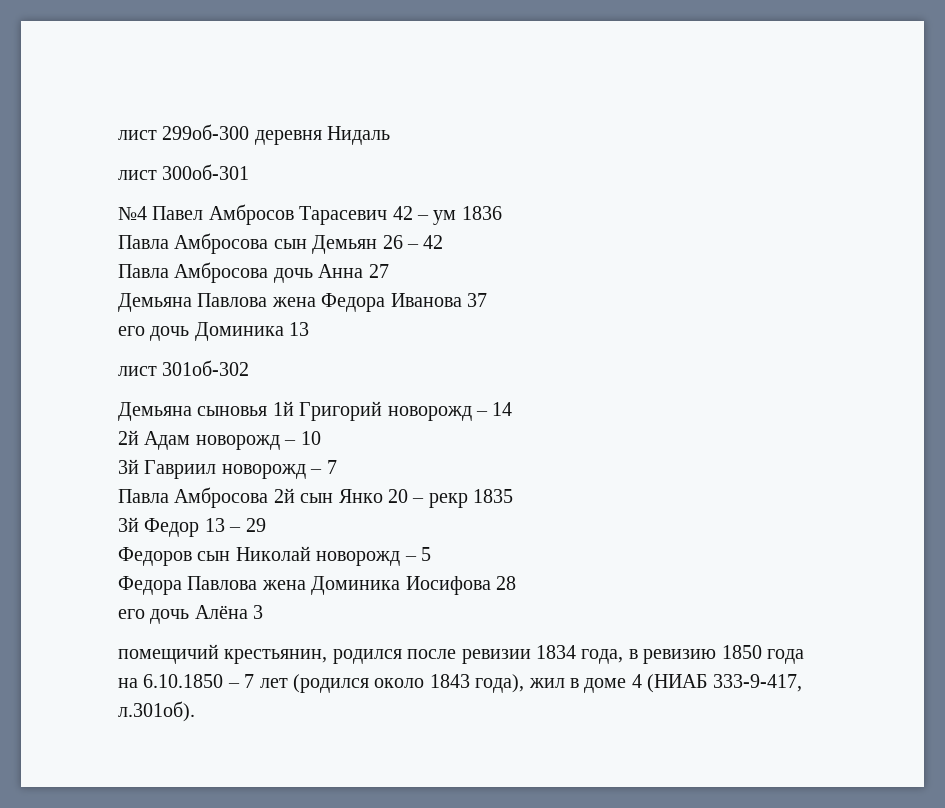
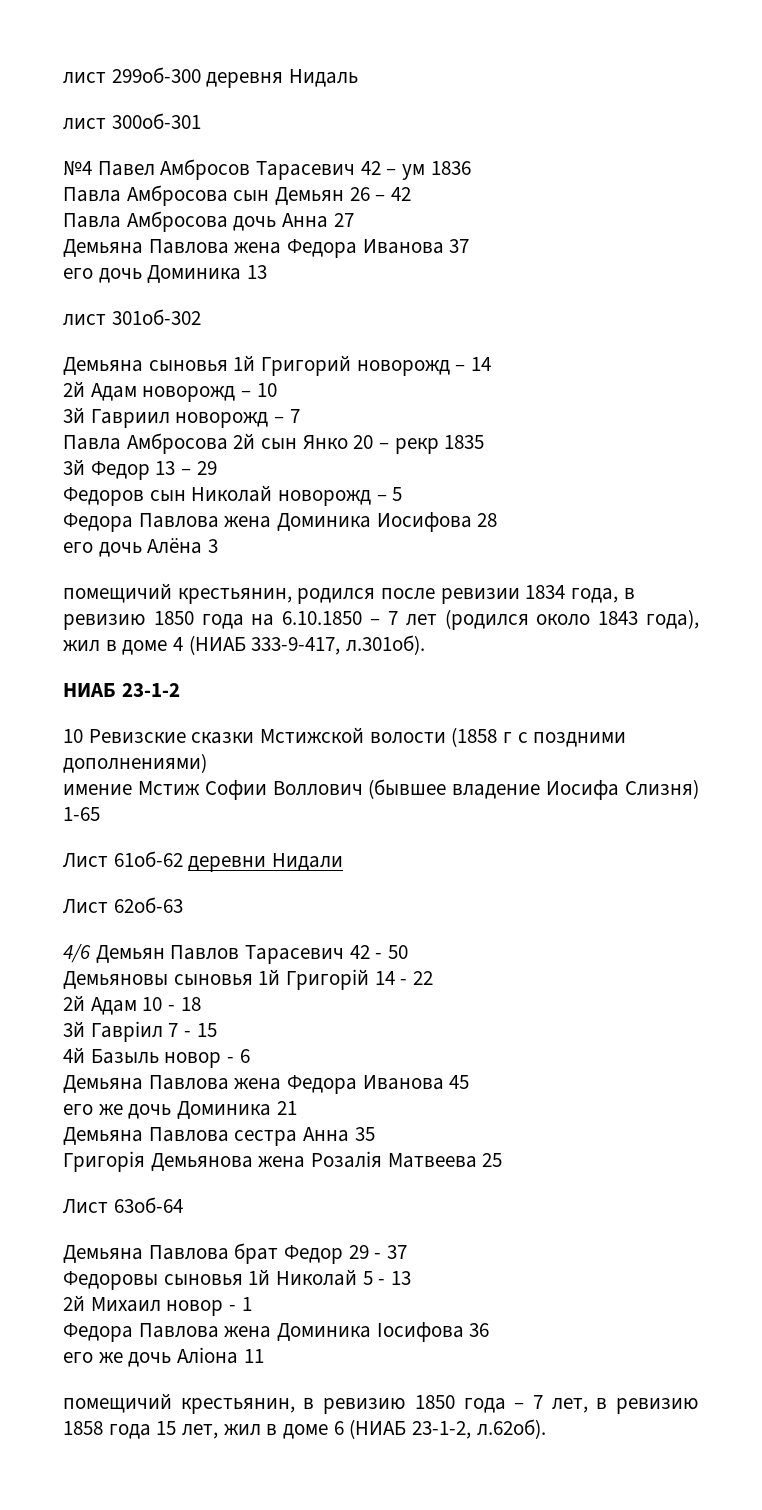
(195, 711) none -> [63,683,180,697] [63,727,627,747] [63,753,207,773] [63,779,699,800] [63,807,100,821] [63,851,344,872] [63,897,183,914] [63,944,409,964] [63,969,434,990] [63,995,201,1015] [63,1021,217,1042] [63,1047,250,1068] [63,1075,470,1094] [63,1101,297,1119] [63,1127,375,1146] [63,1151,503,1172] [63,1197,183,1214] [63,1243,408,1264] [63,1269,412,1290] [63,1295,252,1316] [63,1322,490,1342] [63,1347,264,1367] [63,1393,699,1414] [63,1419,546,1439] // НИАБ 23-1-2 // 10 Ревизские сказки Мстижской волости (1858 г с поздними дополнениями) // имение Мстиж Софии Воллович (бывшее владение Иосифа Слизня) 1-65 // Лист 61об-62 деревни Нидали // Лист 62об-63 // 4/6 Демьян Павлов Тарасевич 42 - 50 // Демьяновы сыновья 1й Григорiй 14 - 22 // 2й Адам 10 - 18 // 3й Гаврiил 7 - 15 // 4й Базыль новор - 6 // Демьяна Павлова жена Федора Иванова 45 // его же дочь Доминика 21 // Демьяна Павлова сестра Анна 35 // Григорiя Демьянова жена Розалiя Матвеева 25 // Лист 63об-64 // Демьяна Павлова брат Федор 29 - 37 // Федоровы сыновья 1й Николай 5 - 13 // 2й Михаил новор - 1 // Федора Павлова жена Доминика Iосифова 36 // его же дочь Алiона 11 // помещичий крестьянин, в ревизию 1850 года – 7 лет, в ревизию 1858 года 15 лет, жил в доме 6 (НИАБ 23-1-2, л.62об).

